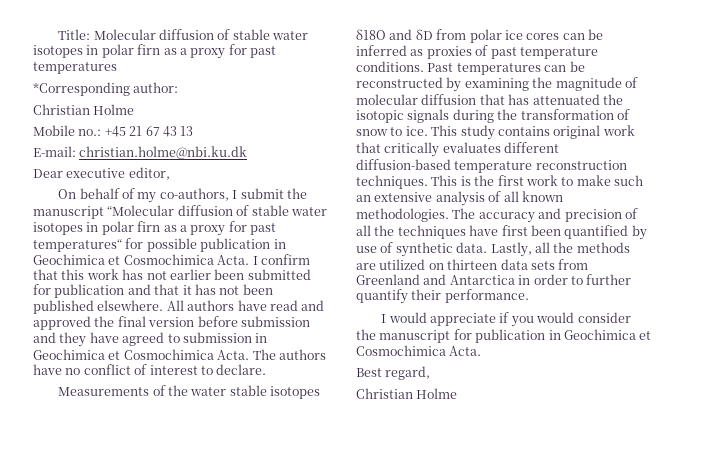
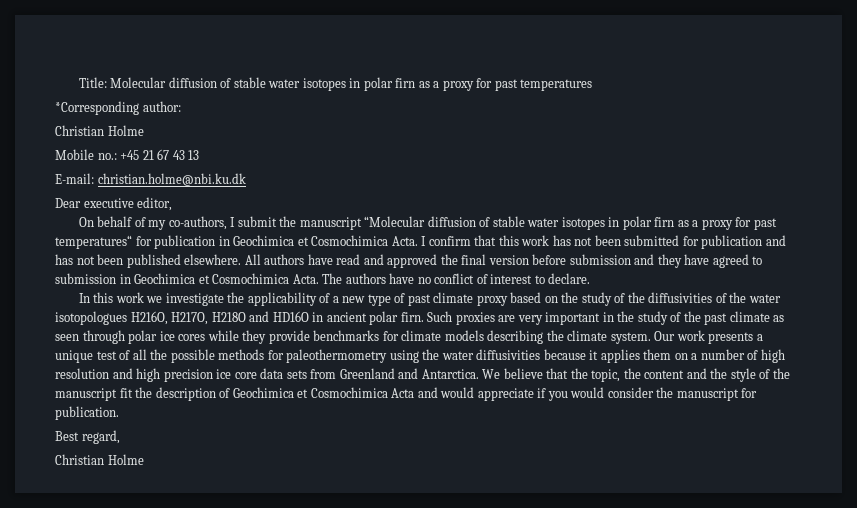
[146,238,197,252] possible -> (152, 241) none
[169,269,211,280] earlier -> (593, 241) none
[154,284,192,295] that it -> (786, 240) none
[58,385,321,399] [356,29,603,43] [356,45,598,59] [356,61,585,75] [356,77,638,92] [356,94,623,105] [356,109,630,123] [356,125,635,140] [356,142,560,157] [356,159,627,173] [356,175,643,189] [356,191,563,206] [356,208,638,223] [356,225,647,240] [356,242,630,257] [356,259,498,270] Measurements of the water stable isotopes δ18O and δD from polar ice cores can be inferred as proxies of past temperature conditions. Past temperatures can be reconstructed by examining the magnitude of molecular diffusion that has attenuated the isotopic signals during the transformation of snow to ice. This study contains original work that critically evaluates different diffusion-based temperature reconstruction techniques. This is the first work to make such an extensive analysis of all known methodologies. The accuracy and precision of all the techniques have first been quantified by use of synthetic data. Lastly, all the methods are utilized on thirteen -> [78,292,781,306] [55,311,785,325] [55,330,763,344] [55,349,785,363] [55,368,257,382] In this work we investigate the applicability of a new type of past climate proxy based on the study of the diffusivities of the water isotopologues H216O, H217O, H218O and HD16O in ancient polar firn. Such proxies are very important in the study of the past climate as seen through polar ice cores while they provide benchmarks for climate models describing the climate system. Our work presents a unique test of all the possible methods for paleothermometry using the water diffusivities because it applies them on a number of high resolution and high precision ice core
[449,274,632,285] [356,289,529,304] [381,314,387,323] Antarctica in order to further quantify their performance. // I -> [421,368,790,382] [55,387,438,401] Antarctica. We believe that the topic, the content and the style of the manuscript fit the description of Geochimica et Cosmochimica Acta and
[475,329,652,343] [356,345,482,356] publication in Geochimica et Cosmochimica Acta. -> [55,406,119,420] publication.

